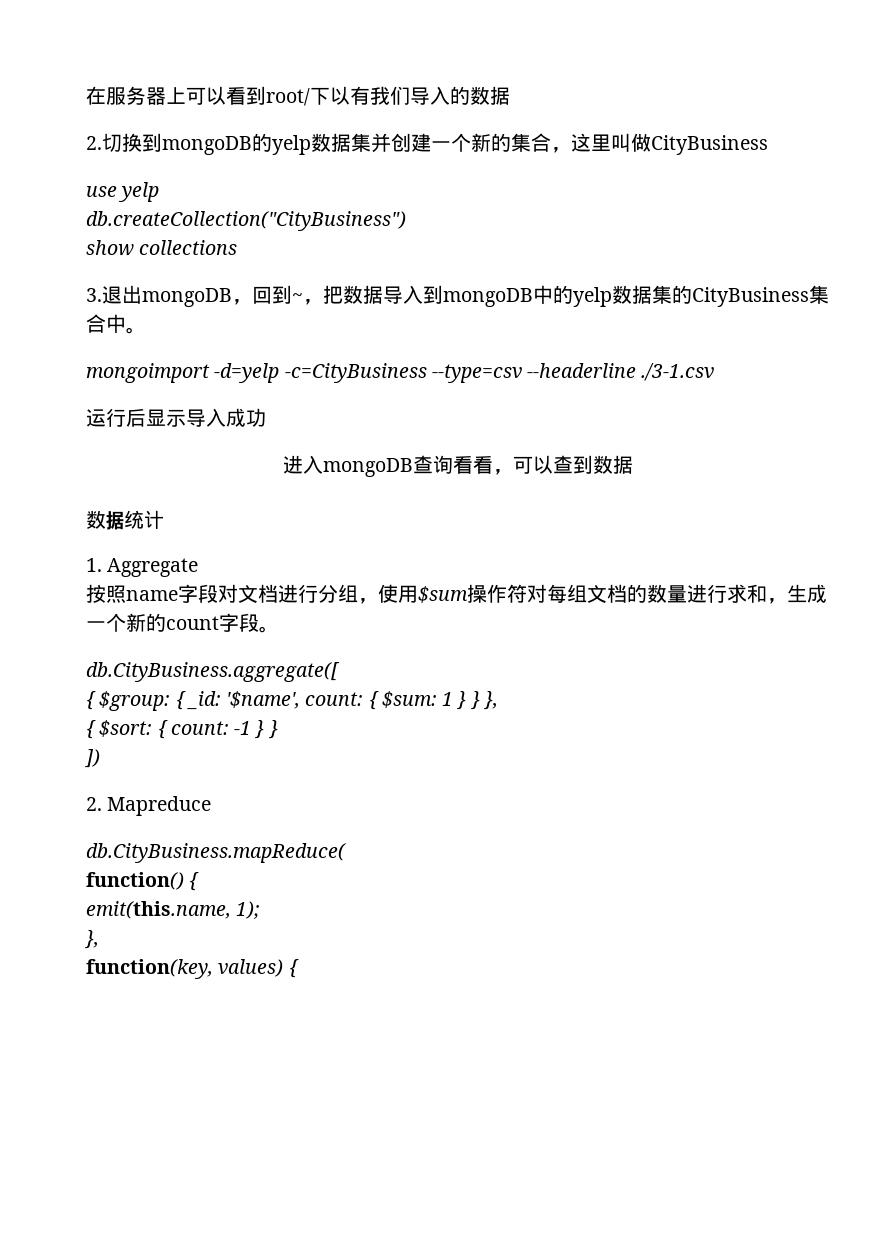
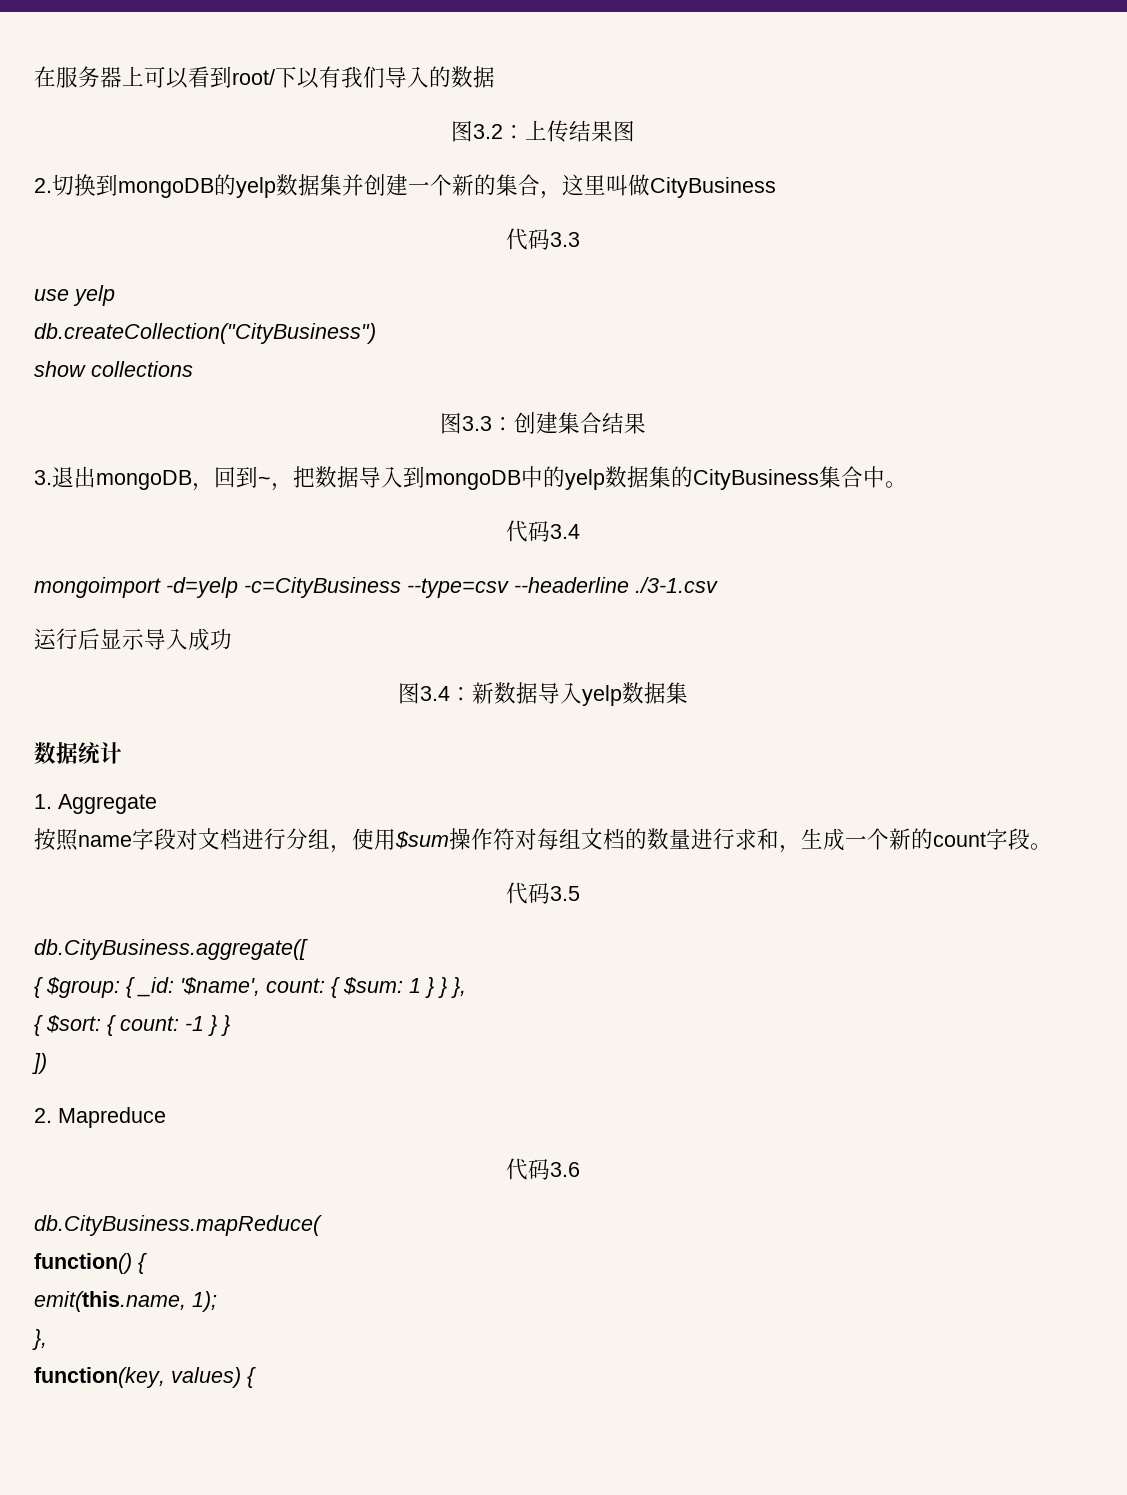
(510, 95) none -> [451,120,635,142] // 图3.2：上传结果图
(768, 145) none -> [506,228,580,250] // 代码3.3
(238, 247) none -> [440,412,646,434] // 图3.3：创建集合结果
(146, 330) none -> [506,520,580,542] // 代码3.4
[283,455,633,477] 进入mongoDB查询看看，可以查到数据 -> [398,682,688,706] 图3.4：新数据导入yelp数据集
(279, 629) none -> [506,882,580,904] // 代码3.5
(212, 806) none -> [506,1158,580,1180] // 代码3.6

